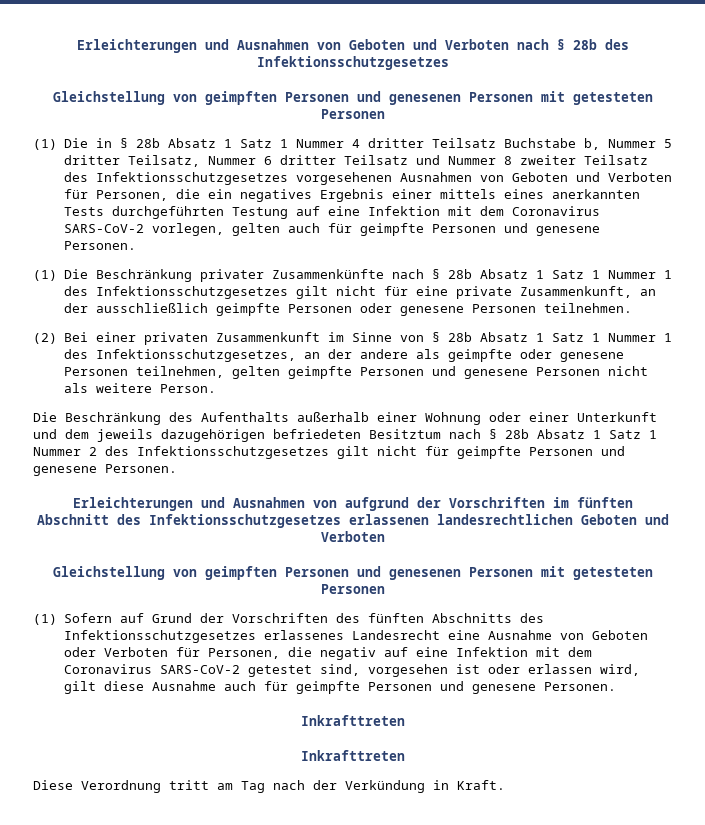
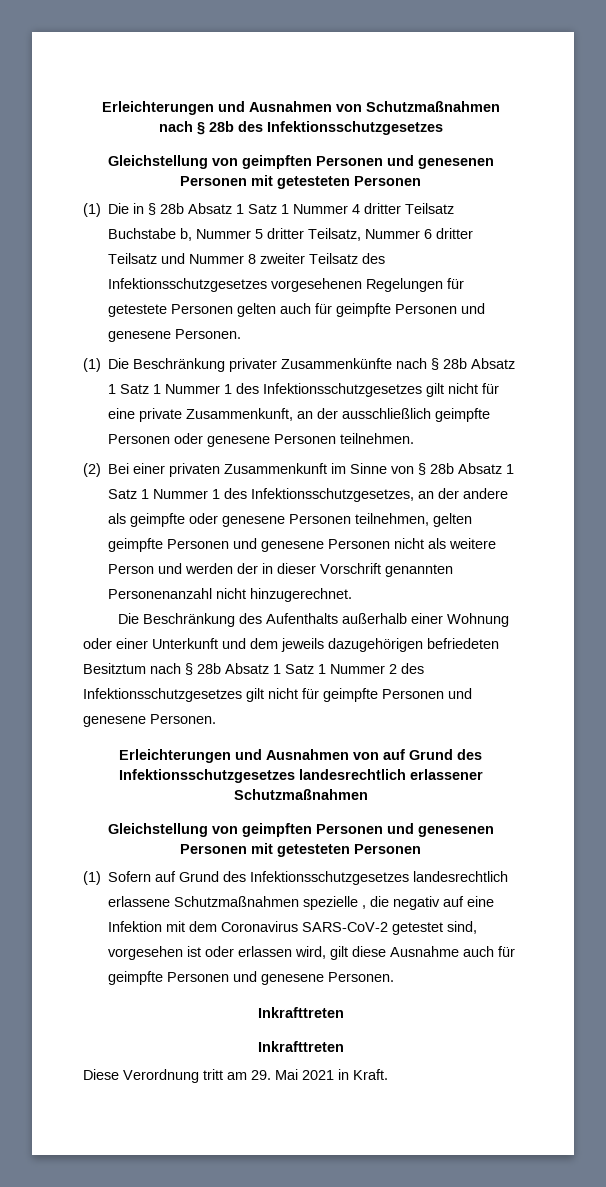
[76,39,509,53] Erleichterungen und Ausnahmen von Geboten und Verboten -> [101,101,500,115] Erleichterungen und Ausnahmen von Schutzmaßnahmen
[399,172,672,182] [63,189,640,202] [63,206,600,219] [63,223,224,236] Ausnahmen von Geboten und Verboten für Personen, die ein negatives Ergebnis einer mittels eines anerkannten Tests durchgeführten Testung auf eine Infektion mit dem Coronavirus SARS-CoV-2 vorlegen, -> [366,278,465,292] [108,304,234,317] Regelungen für getestete Personen
[159,384,216,393] Person. -> [108,563,454,577] [108,588,353,602] Person und werden der in dieser Vorschrift genannten Personenanzahl nicht hinzugerechnet.
[344,497,633,511] [36,514,669,528] [320,531,385,542] aufgrund der Vorschriften im fünften Abschnitt des Infektionsschutzgesetzes erlassenen landesrechtlichen Geboten und Verboten -> [383,749,482,760] [118,769,483,783] [233,789,368,800] auf Grund des Infektionsschutzgesetzes landesrechtlich erlassener Schutzmaßnahmen
[199,613,544,623] [63,630,648,643] [63,647,280,659] der Vorschriften des fünften Abschnitts des Infektionsschutzgesetzes erlassenes Landesrecht eine Ausnahme von Geboten oder Verboten für Personen, -> [223,871,509,885] [108,896,367,910] des Infektionsschutzgesetzes landesrechtlich erlassene Schutzmaßnahmen spezielle ,
[241,780,425,793] Tag nach der Verkündung -> [251,1069,334,1080] 29. Mai 2021

